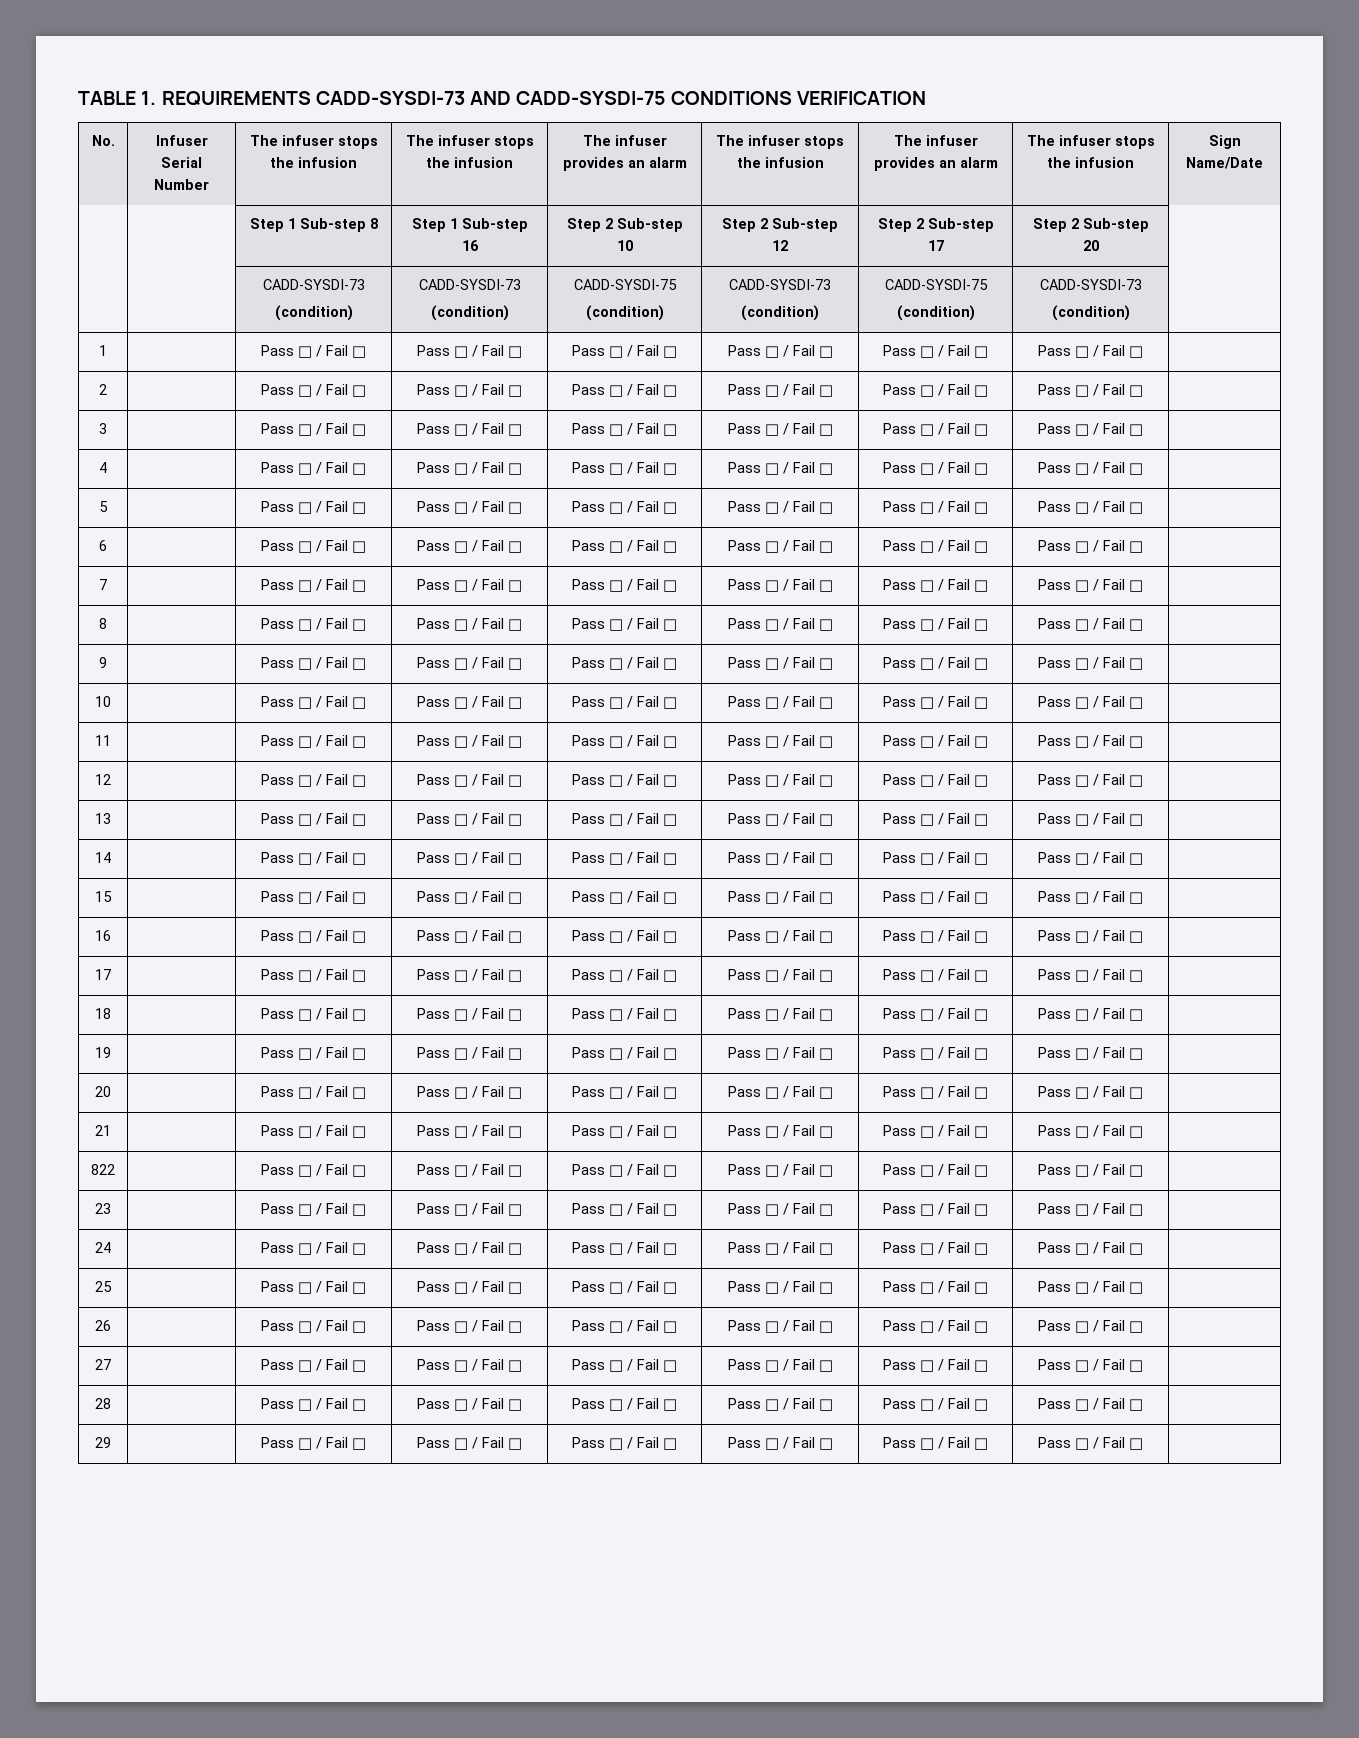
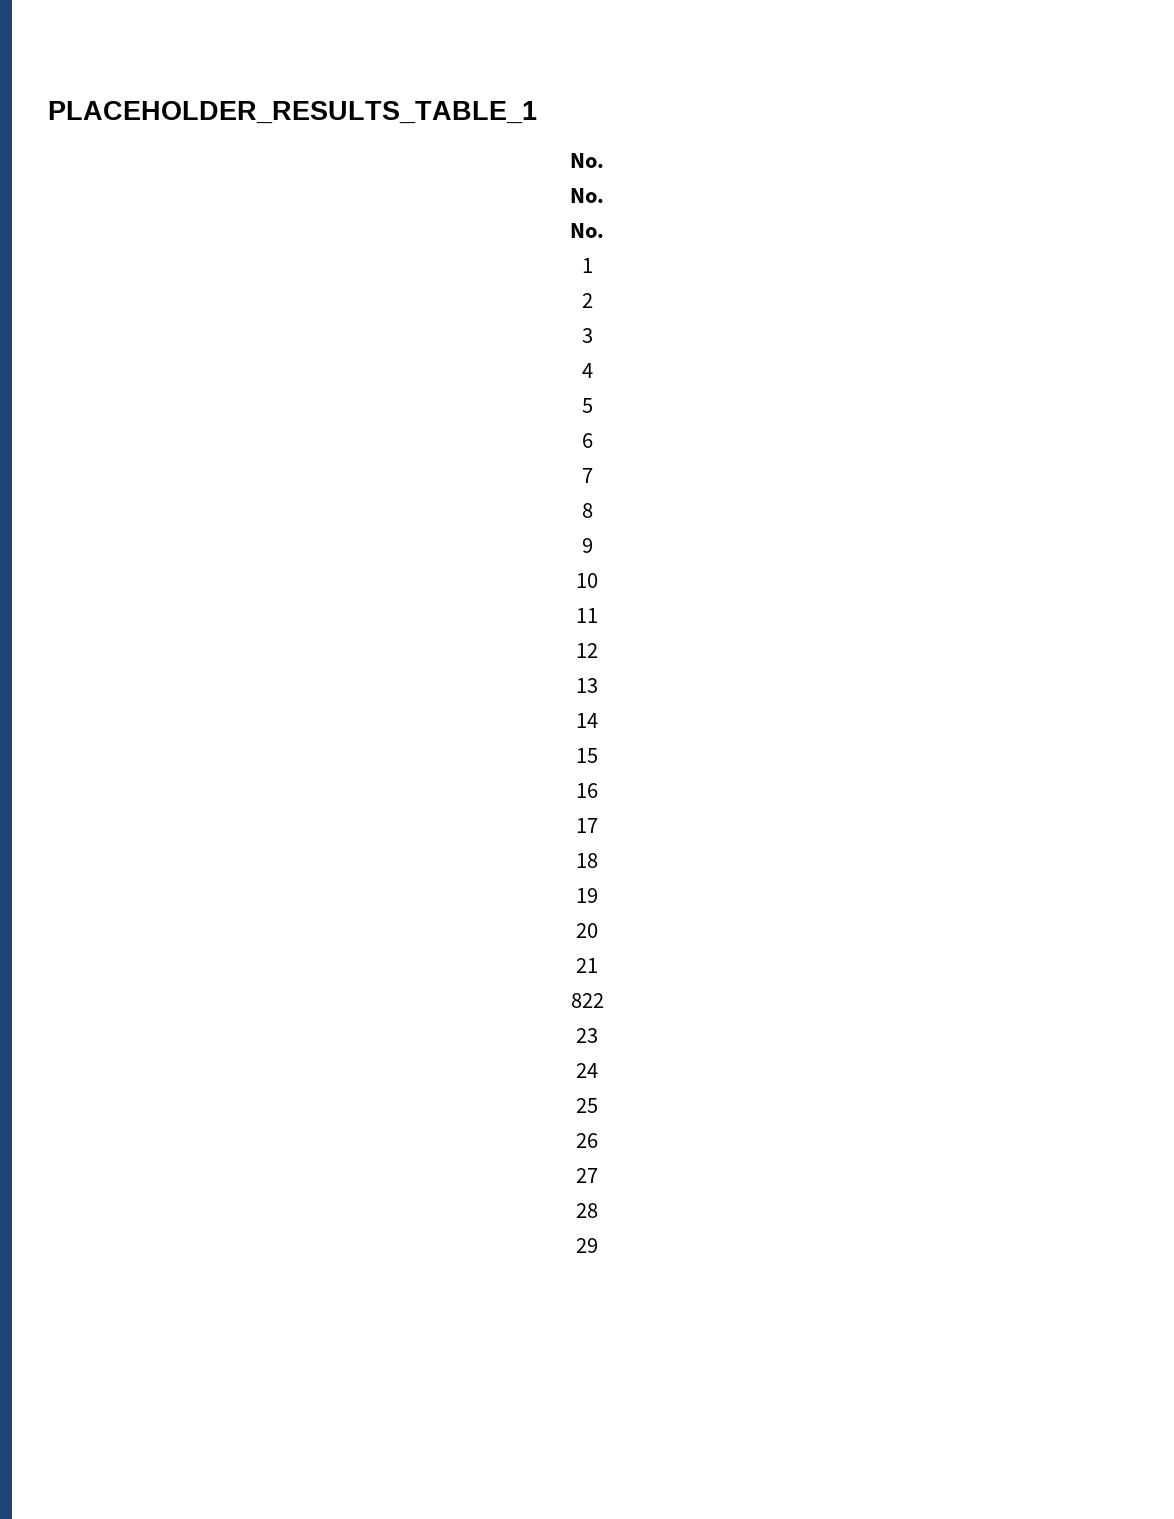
[78,91,926,106] [91,135,115,146] [155,135,208,146] [161,157,202,168] [154,179,209,190] [249,135,378,149] [270,157,357,168] [405,135,534,149] [426,157,513,168] [582,135,667,146] [562,157,687,171] [716,135,844,149] [736,157,824,168] [893,135,978,146] [873,157,998,171] [1026,135,1155,149] [1047,157,1134,168] [1208,135,1241,149] [1186,157,1263,169] [249,218,378,232] [411,218,528,232] [461,240,479,251] [566,218,683,232] [616,240,633,251] [722,218,838,232] [772,240,788,251] [877,218,994,232] [927,240,944,251] [1032,218,1149,232] [1082,240,1099,251] [262,279,365,290] [274,305,353,321] [418,279,521,290] [430,305,509,321] [573,279,677,290] [585,305,664,321] [729,279,831,290] [741,305,819,321] [884,279,988,290] [896,305,975,321] [1039,279,1142,290] [1051,305,1130,321] [99,345,107,356] [261,345,366,358] [417,345,522,358] [572,345,677,358] [727,345,833,358] [883,345,988,358] [1038,345,1143,358] [99,384,107,395] [261,384,366,397] [417,384,522,397] [572,384,677,397] [727,384,833,397] [883,384,988,397] [1038,384,1143,397] [99,423,107,434] [261,423,366,436] [417,423,522,436] [572,423,677,436] [727,423,833,436] [883,423,988,436] [1038,423,1143,436] [99,462,107,473] [261,462,366,475] [417,462,522,475] [572,462,677,475] [727,462,833,475] [883,462,988,475] [1038,462,1143,475] [99,501,108,512] [261,501,366,514] [417,501,522,514] [572,501,677,514] [727,501,833,514] [883,501,988,514] [1038,501,1143,514] [99,540,107,551] [261,540,366,553] [417,540,522,553] [572,540,677,553] [727,540,833,553] [883,540,988,553] [1038,540,1143,553] [99,579,107,590] [261,579,366,592] [417,579,522,592] [572,579,677,592] [727,579,833,592] [883,579,988,592] [1038,579,1143,592] [99,618,107,629] [261,618,366,631] [417,618,522,631] [572,618,677,631] [727,618,833,631] [883,618,988,631] [1038,618,1143,631] [99,657,107,668] [261,657,366,670] [417,657,522,670] [572,657,677,670] [727,657,833,670] [883,657,988,670] [1038,657,1143,670] [95,696,111,707] [261,696,366,709] [417,696,522,709] [572,696,677,709] [727,696,833,709] [883,696,988,709] [1038,696,1143,709] [95,735,111,746] [261,735,366,748] [417,735,522,748] [572,735,677,748] [727,735,833,748] [883,735,988,748] [1038,735,1143,748] [95,774,111,785] [261,774,366,787] [417,774,522,787] [572,774,677,787] [727,774,833,787] [883,774,988,787] [1038,774,1143,787] [95,813,111,824] [261,813,366,826] [417,813,522,826] [572,813,677,826] [727,813,833,826] [883,813,988,826] [1038,813,1143,826] [95,852,111,863] [261,852,366,865] [417,852,522,865] [572,852,677,865] [727,852,833,865] [883,852,988,865] [1038,852,1143,865] [95,891,112,902] [261,891,366,904] [417,891,522,904] [572,891,677,904] [727,891,833,904] [883,891,988,904] [1038,891,1143,904] [95,930,111,941] [261,930,366,943] [417,930,522,943] [572,930,677,943] [727,930,833,943] [883,930,988,943] [1038,930,1143,943] [95,969,111,980] [261,969,366,982] [417,969,522,982] [572,969,677,982] [727,969,833,982] [883,969,988,982] [1038,969,1143,982] [95,1008,111,1019] [261,1008,366,1021] [417,1008,522,1021] [572,1008,677,1021] [727,1008,833,1021] [883,1008,988,1021] [1038,1008,1143,1021] [95,1047,111,1058] [261,1047,366,1060] [417,1047,522,1060] [572,1047,677,1060] [727,1047,833,1060] [883,1047,988,1060] [1038,1047,1143,1060] [95,1086,111,1097] [261,1086,366,1099] [417,1086,522,1099] [572,1086,677,1099] [727,1086,833,1099] [883,1086,988,1099] [1038,1086,1143,1099] [95,1125,111,1136] [261,1125,366,1138] [417,1125,522,1138] [572,1125,677,1138] [727,1125,833,1138] [883,1125,988,1138] [1038,1125,1143,1138] [91,1164,115,1175] [261,1164,366,1177] [417,1164,522,1177] [572,1164,677,1177] [727,1164,833,1177] [883,1164,988,1177] [1038,1164,1143,1177] [95,1203,111,1214] [261,1203,366,1216] [417,1203,522,1216] [572,1203,677,1216] [727,1203,833,1216] [883,1203,988,1216] [1038,1203,1143,1216] [95,1242,111,1253] [261,1242,366,1255] [417,1242,522,1255] [572,1242,677,1255] [727,1242,833,1255] [883,1242,988,1255] [1038,1242,1143,1255] [95,1281,112,1292] [261,1281,366,1294] [417,1281,522,1294] [572,1281,677,1294] [727,1281,833,1294] [883,1281,988,1294] [1038,1281,1143,1294] [95,1320,111,1331] [261,1320,366,1333] [417,1320,522,1333] [572,1320,677,1333] [727,1320,833,1333] [883,1320,988,1333] [1038,1320,1143,1333] [95,1359,111,1370] [261,1359,366,1372] [417,1359,522,1372] [572,1359,677,1372] [727,1359,833,1372] [883,1359,988,1372] [1038,1359,1143,1372] [95,1398,111,1409] [261,1398,366,1411] [417,1398,522,1411] [572,1398,677,1411] [727,1398,833,1411] [883,1398,988,1411] [1038,1398,1143,1411] [95,1437,111,1448] [261,1437,366,1450] [417,1437,522,1450] [572,1437,677,1450] [727,1437,833,1450] [883,1437,988,1450] [1038,1437,1143,1450] TABLE 1. REQUIREMENTS CADD-SYSDI-73 AND CADD-SYSDI-75 CONDITIONS VERIFICATION // No. | Infuser Serial Number | The infuser stops the infusion | The infuser stops the infusion | The infuser provides an alarm | The infuser stops the infusion | The infuser provides an alarm | The infuser stops the infusion | Sign Name/Date // | | Step 1 Sub-step 8 | Step 1 Sub-step 16 | Step 2 Sub-step 10 | Step 2 Sub-step 12 | Step 2 Sub-step 17 | Step 2 Sub-step 20 | // | | CADD-SYSDI-73 // (condition) | CADD-SYSDI-73 // (condition) | CADD-SYSDI-75 // (condition) | CADD-SYSDI-73 // (condition) | CADD-SYSDI-75 // (condition) | CADD-SYSDI-73 // (condition) | // 1 | | Pass □ / Fail □ | Pass □ / Fail □ | Pass □ / Fail □ | Pass □ / Fail □ | Pass □ / Fail □ | Pass □ / Fail □ | // 2 | | Pass □ / Fail □ | Pass □ / Fail □ | Pass □ / Fail □ | Pass □ / Fail □ | Pass □ / Fail □ | Pass □ / Fail □ | // 3 | | Pass □ / Fail □ | Pass □ / Fail □ | Pass □ / Fail □ | Pass □ / Fail □ | Pass □ / Fail □ | Pass □ / Fail □ | // 4 | | Pass □ / Fail □ | Pass □ / Fail □ | Pass □ / Fail □ | Pass □ / Fail □ | Pass □ / Fail □ | Pass □ / Fail □ | // 5 | | Pass □ / Fail □ | Pass □ / Fail □ | Pass □ / Fail □ | Pass □ / Fail □ | Pass □ / Fail □ | Pass □ / Fail □ | // 6 | | Pass □ / Fail □ | Pass □ / Fail □ | Pass □ / Fail □ | Pass □ / Fail □ | Pass □ / Fail □ | Pass □ / Fail □ | // 7 | | Pass □ / Fail □ | Pass □ / Fail □ | Pass □ / Fail □ | Pass □ / Fail □ | Pass □ / Fail □ | Pass □ / Fail □ | // 8 | | Pass □ / Fail □ | Pass □ / Fail □ | Pass □ / Fail □ | Pass □ / Fail □ | Pass □ / Fail □ | Pass □ / Fail □ | // 9 | | Pass □ / Fail □ | Pass □ / Fail □ | Pass □ / Fail □ | Pass □ / Fail □ | Pass □ / Fail □ | Pass □ / Fail □ | // 10 | | Pass □ / Fail □ | Pass □ / Fail □ | Pass □ / Fail □ | Pass □ / Fail □ | Pass □ / Fail □ | Pass □ / Fail □ | // 11 | | Pass □ / Fail □ | Pass □ / Fail □ | Pass □ / Fail □ | Pass □ / Fail □ | Pass □ / Fail □ | Pass □ / Fail □ | // 12 | | Pass □ / Fail □ | Pass □ / Fail □ | Pass □ / Fail □ | Pass □ / Fail □ | Pass □ / Fail □ | Pass □ / Fail □ | // 13 | | Pass □ / Fail □ | Pass □ / Fail □ | Pass □ / Fail □ | Pass □ / Fail □ | Pass □ / Fail □ | Pass □ / Fail □ | // 14 | | Pass □ / Fail □ | Pass □ / Fail □ | Pass □ / Fail □ | Pass □ / Fail □ | Pass □ / Fail □ | Pass □ / Fail □ | // 15 | | Pass □ / Fail □ | Pass □ / Fail □ | Pass □ / Fail □ | Pass □ / Fail □ | Pass □ / Fail □ | Pass □ / Fail □ | // 16 | | Pass □ / Fail □ | Pass □ / Fail □ | Pass □ / Fail □ | Pass □ / Fail □ | Pass □ / Fail □ | Pass □ / Fail □ | // 17 | | Pass □ / Fail □ | Pass □ / Fail □ | Pass □ / Fail □ | Pass □ / Fail □ | Pass □ / Fail □ | Pass □ / Fail □ | // 18 | | Pass □ / Fail □ | Pass □ / Fail □ | Pass □ / Fail □ | Pass □ / Fail □ | Pass □ / Fail □ | Pass □ / Fail □ | // 19 | | Pass □ / Fail □ | Pass □ / Fail □ | Pass □ / Fail □ | Pass □ / Fail □ | Pass □ / Fail □ | Pass □ / Fail □ | // 20 | | Pass □ / Fail □ | Pass □ / Fail □ | Pass □ / Fail □ | Pass □ / Fail □ | Pass □ / Fail □ | Pass □ / Fail □ | // 21 | | Pass □ / Fail □ | Pass □ / Fail □ | Pass □ / Fail □ | Pass □ / Fail □ | Pass □ / Fail □ | Pass □ / Fail □ | // 822 | | Pass □ / Fail □ | Pass □ / Fail □ | Pass □ / Fail □ | Pass □ / Fail □ | Pass □ / Fail □ | Pass □ / Fail □ | // 23 | | Pass □ / Fail □ | Pass □ / Fail □ | Pass □ / Fail □ | Pass □ / Fail □ | Pass □ / Fail □ | Pass □ / Fail □ | // 24 | | Pass □ / Fail □ | Pass □ / Fail □ | Pass □ / Fail □ | Pass □ / Fail □ | Pass □ / Fail □ | Pass □ / Fail □ | // 25 | | Pass □ / Fail □ | Pass □ / Fail □ | Pass □ / Fail □ | Pass □ / Fail □ | Pass □ / Fail □ | Pass □ / Fail □ | // 26 | | Pass □ / Fail □ | Pass □ / Fail □ | Pass □ / Fail □ | Pass □ / Fail □ | Pass □ / Fail □ | Pass □ / Fail □ | // 27 | | Pass □ / Fail □ | Pass □ / Fail □ | Pass □ / Fail □ | Pass □ / Fail □ | Pass □ / Fail □ | Pass □ / Fail □ | // 28 | | Pass □ / Fail □ | Pass □ / Fail □ | Pass □ / Fail □ | Pass □ / Fail □ | Pass □ / Fail □ | Pass □ / Fail □ | // 29 | | Pass □ / Fail □ | Pass □ / Fail □ | Pass □ / Fail □ | Pass □ / Fail □ | Pass □ / Fail □ | Pass □ / Fail □ | -> [48,101,537,124] [570,153,604,168] [570,188,604,203] [570,223,604,238] [581,258,593,273] [581,293,593,308] [581,328,593,343] [581,363,593,378] [581,398,593,413] [581,433,593,448] [581,468,593,483] [581,503,593,518] [581,538,593,553] [576,573,598,588] [576,608,598,623] [576,643,598,658] [576,678,598,693] [576,713,598,728] [576,748,598,763] [576,783,598,798] [576,818,598,833] [576,853,598,868] [576,888,598,903] [576,923,598,938] [576,958,598,973] [570,993,604,1008] [576,1028,598,1043] [576,1063,598,1078] [576,1098,598,1113] [576,1133,598,1148] [576,1168,598,1183] [576,1203,598,1218] [576,1238,598,1253] PLACEHOLDER_RESULTS_TABLE_1 // No. // No. // No. // 1 // 2 // 3 // 4 // 5 // 6 // 7 // 8 // 9 // 10 // 11 // 12 // 13 // 14 // 15 // 16 // 17 // 18 // 19 // 20 // 21 // 822 // 23 // 24 // 25 // 26 // 27 // 28 // 29

